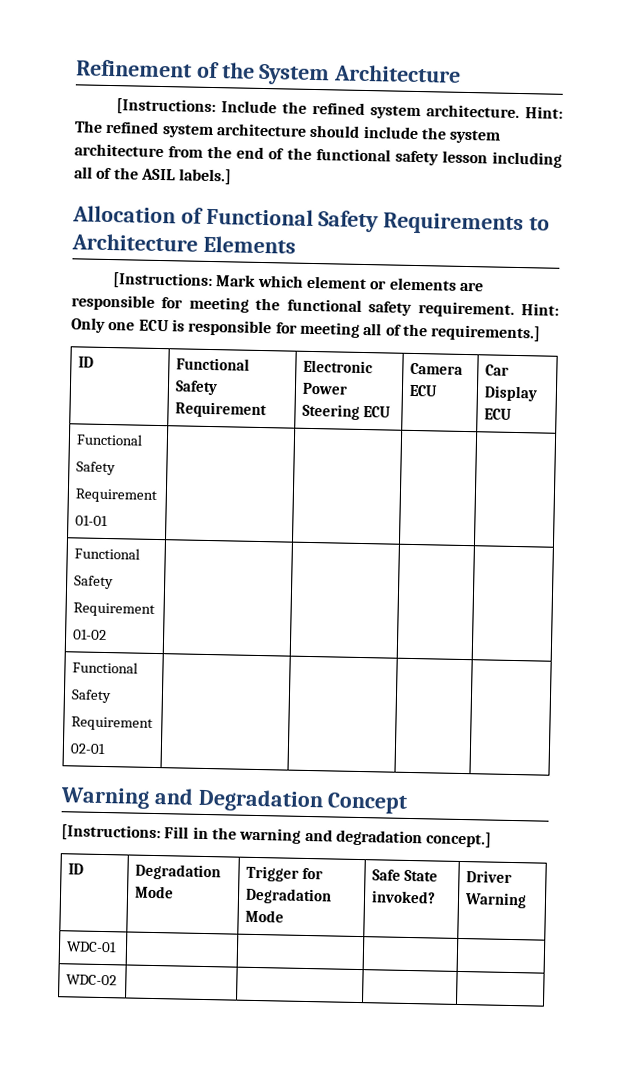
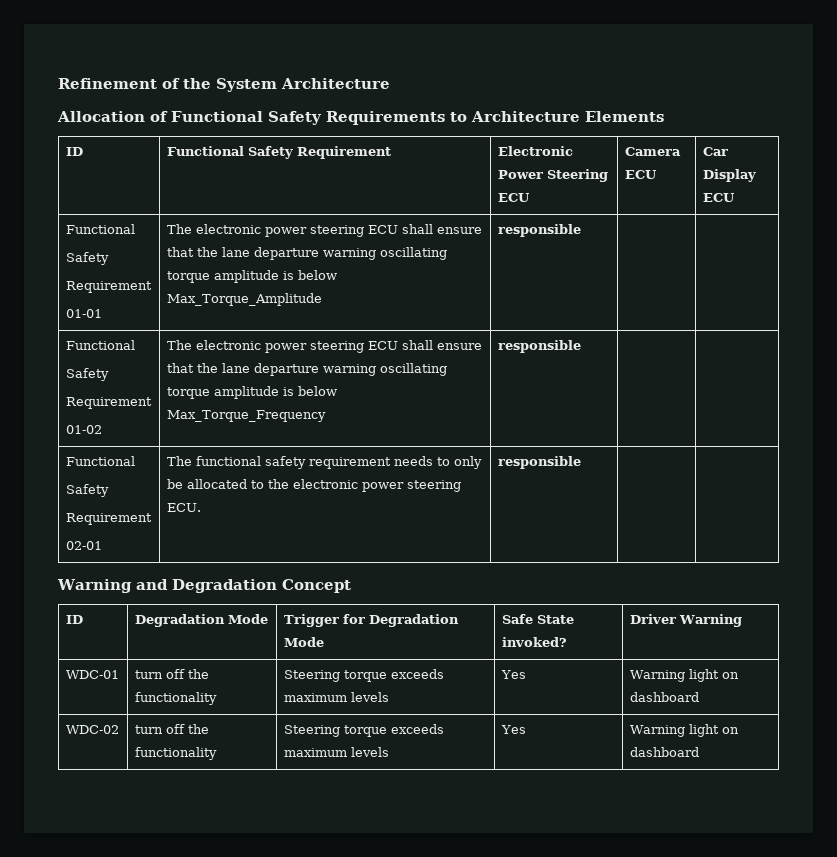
[115,98,563,120] [74,120,502,144] [74,143,562,168] [74,166,233,185] // [Instructions: Include the refined system architecture. Hint: The refined system architecture should include the system architecture from the end of the functional safety lesson including all of the ASIL labels.] -> (390, 83) none
[111,272,484,292] [71,294,559,318] [71,317,542,342] // [Instructions: Mark which element or elements are responsible for meeting the functional safety requirement. Hint: Only one ECU is responsible for meeting all of the requirements.] -> (664, 116) none
[74,547,141,560] [74,575,115,590] [73,602,156,617] [73,629,108,641] [72,661,139,674] [71,689,113,704] [71,716,154,731] [70,743,106,755] [60,787,409,814] [61,824,493,848] | | | // Functional // Safety // Requirement // 01-02 | | | | // Functional // Safety // Requirement // 02-01 | | | | // Warning and Degradation Concept // [Instructions: Fill in the warning and degradation concept.] -> [166,224,482,237] [166,247,447,260] [166,270,337,283] [166,293,322,306] [497,224,581,237] [65,340,135,350] [65,368,109,381] [65,397,152,409] [65,425,102,434] [166,340,482,353] [166,363,447,376] [166,386,337,399] [166,410,326,422] [497,340,581,353] [65,456,135,466] [65,484,109,497] [65,513,152,525] [65,541,102,550] [166,456,482,469] [166,479,461,492] [166,503,201,512] [497,456,581,469] [57,579,351,593] The electronic power steering ECU shall ensure that the lane departure warning oscillating torque amplitude is below Max_Torque_Amplitude | responsible | | // Functional // Safety // Requirement // 01-02 | The electronic power steering ECU shall ensure that the lane departure warning oscillating torque amplitude is below Max_Torque_Frequency | responsible | | // Functional // Safety // Requirement // 02-01 | The functional safety requirement needs to only be allocated to the electronic power steering ECU. | responsible | | // Warning and Degradation Concept
[66,974,118,986] | | | // WDC-02 | | | | -> [134,669,209,679] [134,692,217,705] [283,669,444,682] [283,692,389,702] [500,670,526,679] [629,669,739,682] [629,692,699,702] [65,725,119,734] [134,724,209,734] [134,747,217,760] [283,724,444,737] [283,747,389,757] [500,725,526,734] [629,724,739,737] [629,747,699,757] turn off the functionality | Steering torque exceeds maximum levels | Yes | Warning light on dashboard // WDC-02 | turn off the functionality | Steering torque exceeds maximum levels | Yes | Warning light on dashboard

